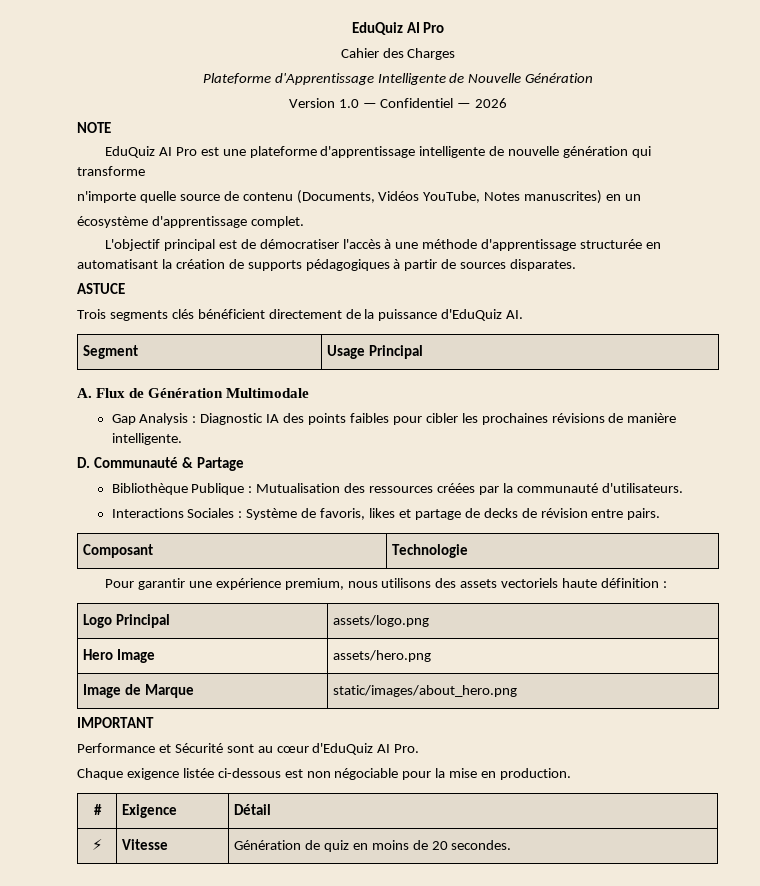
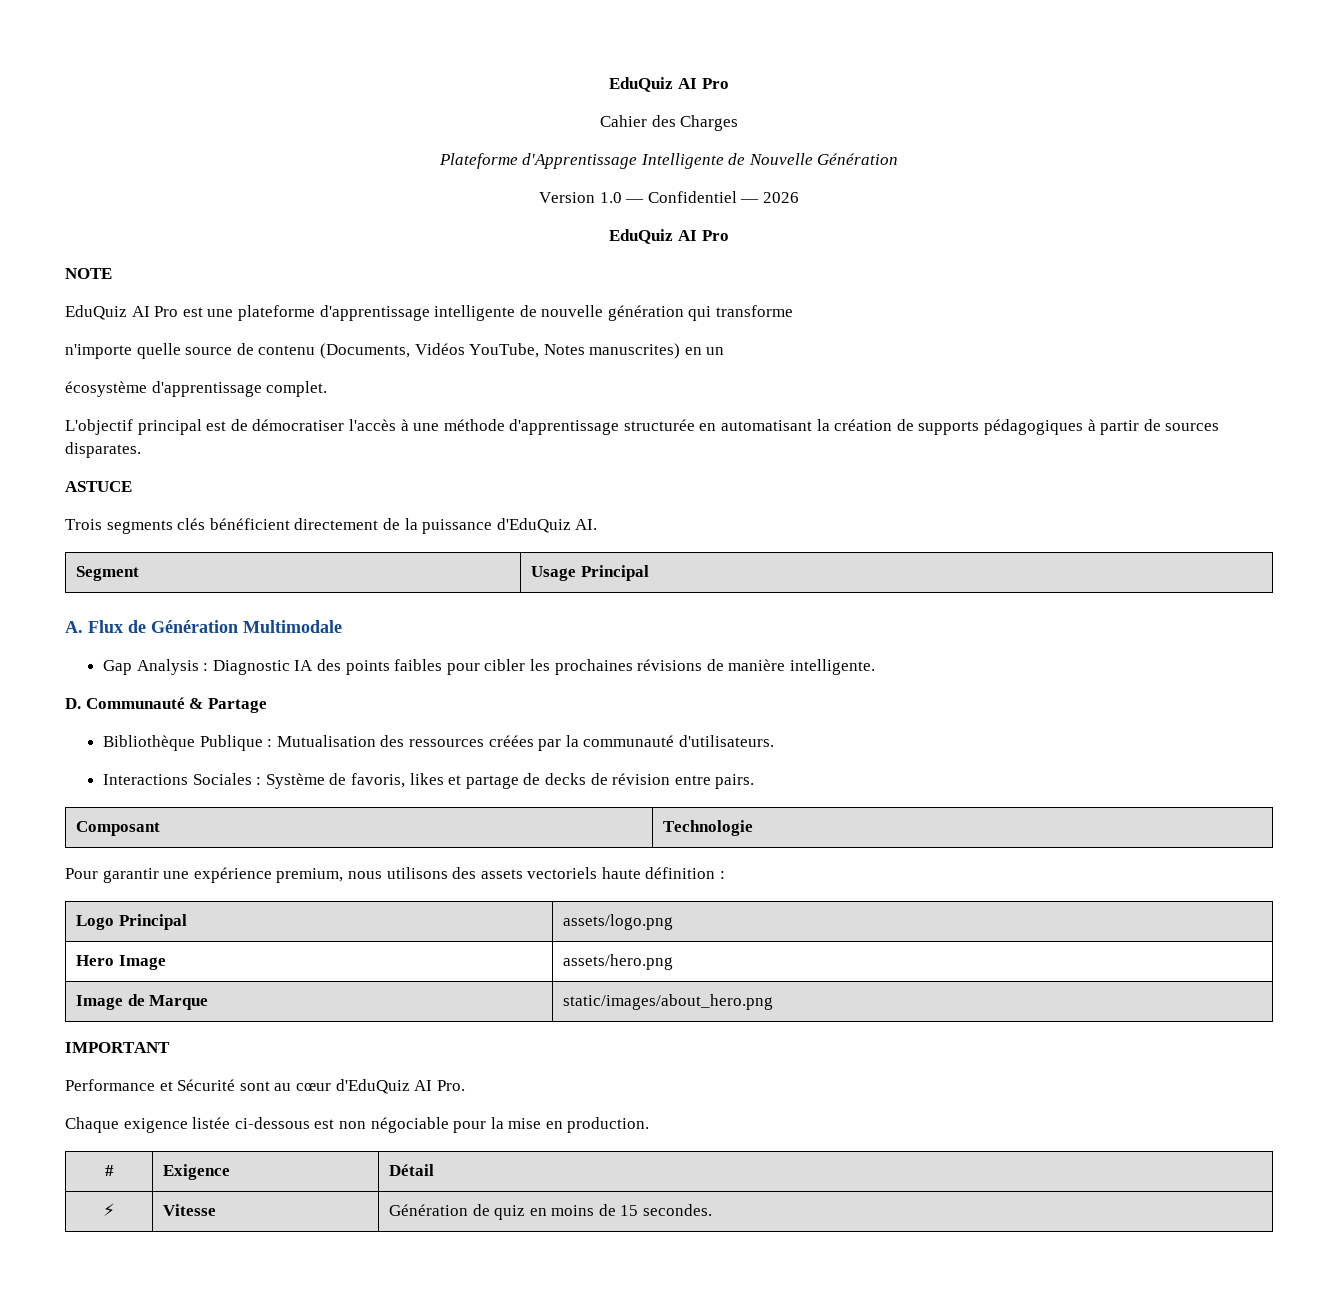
(508, 103) none -> [609,229,729,244] // EduQuiz AI Pro
[431,841,448,850] 20 -> [620,1205,639,1216] 15

